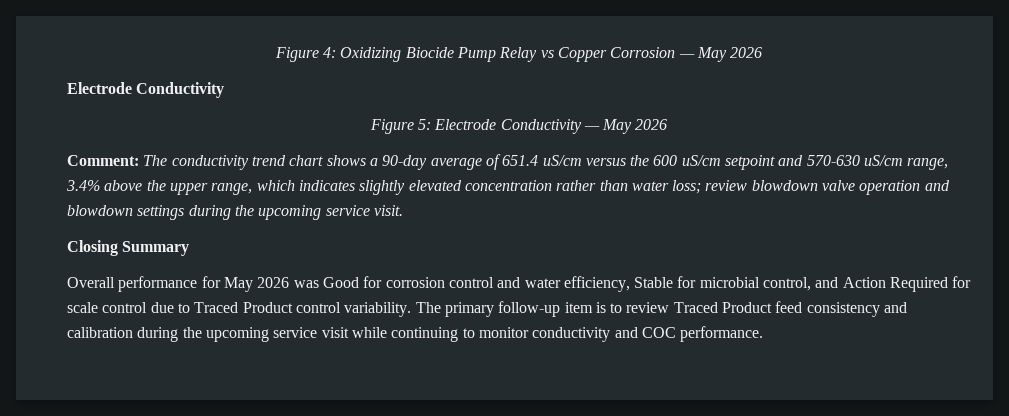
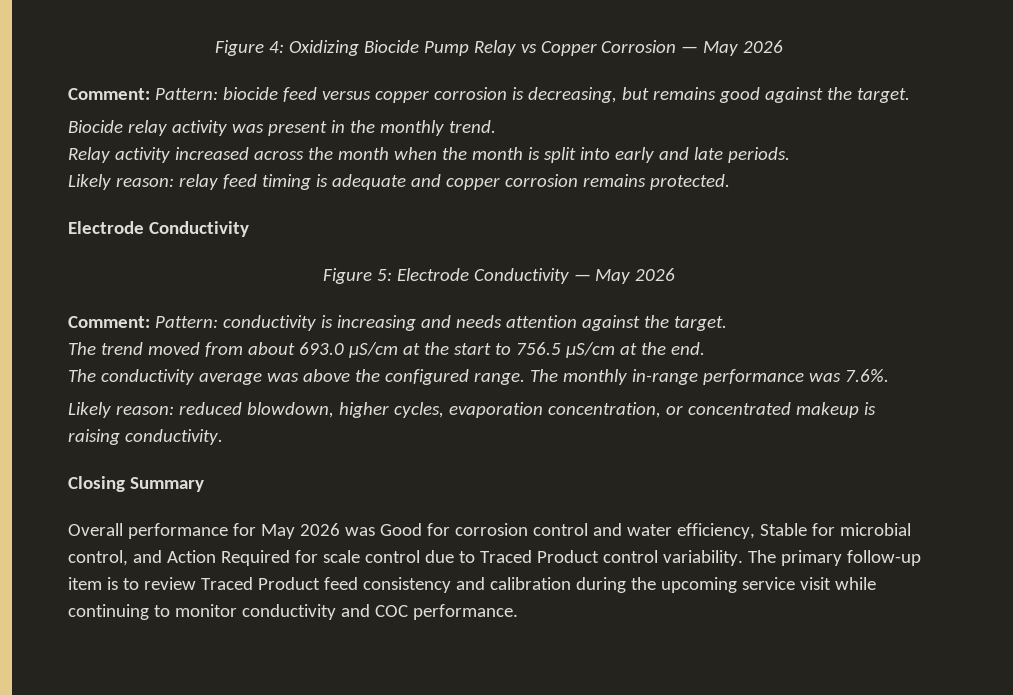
(763, 52) none -> [68,87,910,103] [68,120,496,136] [68,147,790,163] [68,174,730,190] // Comment: Pattern: biocide feed versus copper corrosion is decreasing, but remains good against the target. // Biocide relay activity was present in the monthly trend. // Relay activity increased across the month when the month is split into early and late periods. // Likely reason: relay feed timing is adequate and copper corrosion remains protected.
[143,154,949,170] [66,180,950,195] [67,205,403,220] The conductivity trend chart shows a 90-day average of 651.4 uS/cm versus the 600 uS/cm setpoint and 570-630 uS/cm range, 3.4% above the upper range, which indicates slightly elevated concentration rather than water loss; review blowdown valve operation and blowdown settings during the upcoming service visit. -> [154,315,727,331] [68,342,705,358] [68,369,889,385] [68,402,876,418] [68,429,223,445] Pattern: conductivity is increasing and needs attention against the target. // The trend moved from about 693.0 µS/cm at the start to 756.5 µS/cm at the end. // The conductivity average was above the configured range. The monthly in-range performance was 7.6%. // Likely reason: reduced blowdown, higher cycles, evaporation concentration, or concentrated makeup is raising conductivity.

